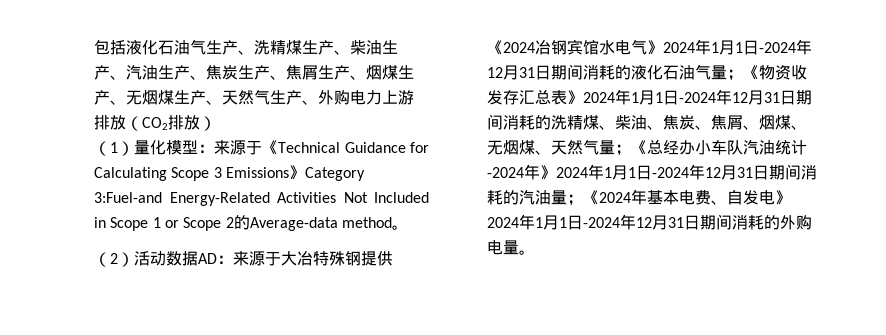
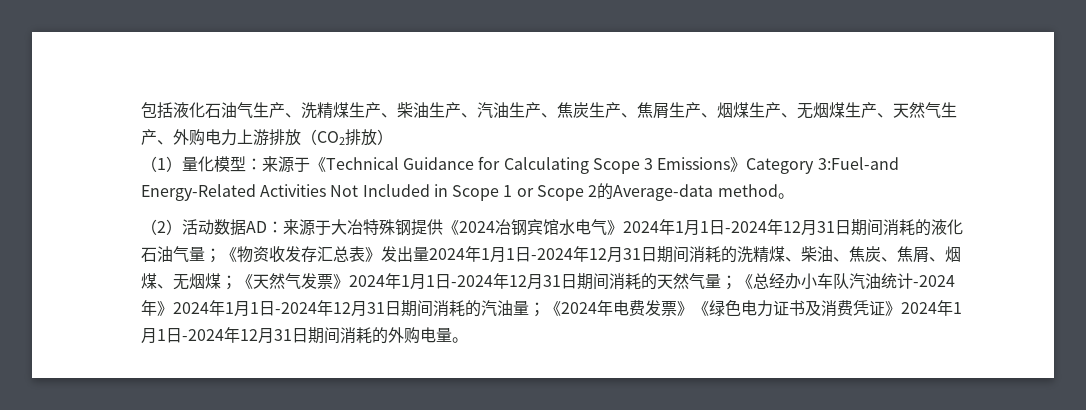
(584, 97) none -> [380,246,429,262] 发出量
[535,150,552,155] 、 -> [220,273,657,290] ；《天然气发票》2024年1月1日-2024年12月31日期间消耗的
[647,190,776,205] 基本电费、自发电 -> [612,300,885,317] 电费发票》《绿色电力证书及消费凭证

